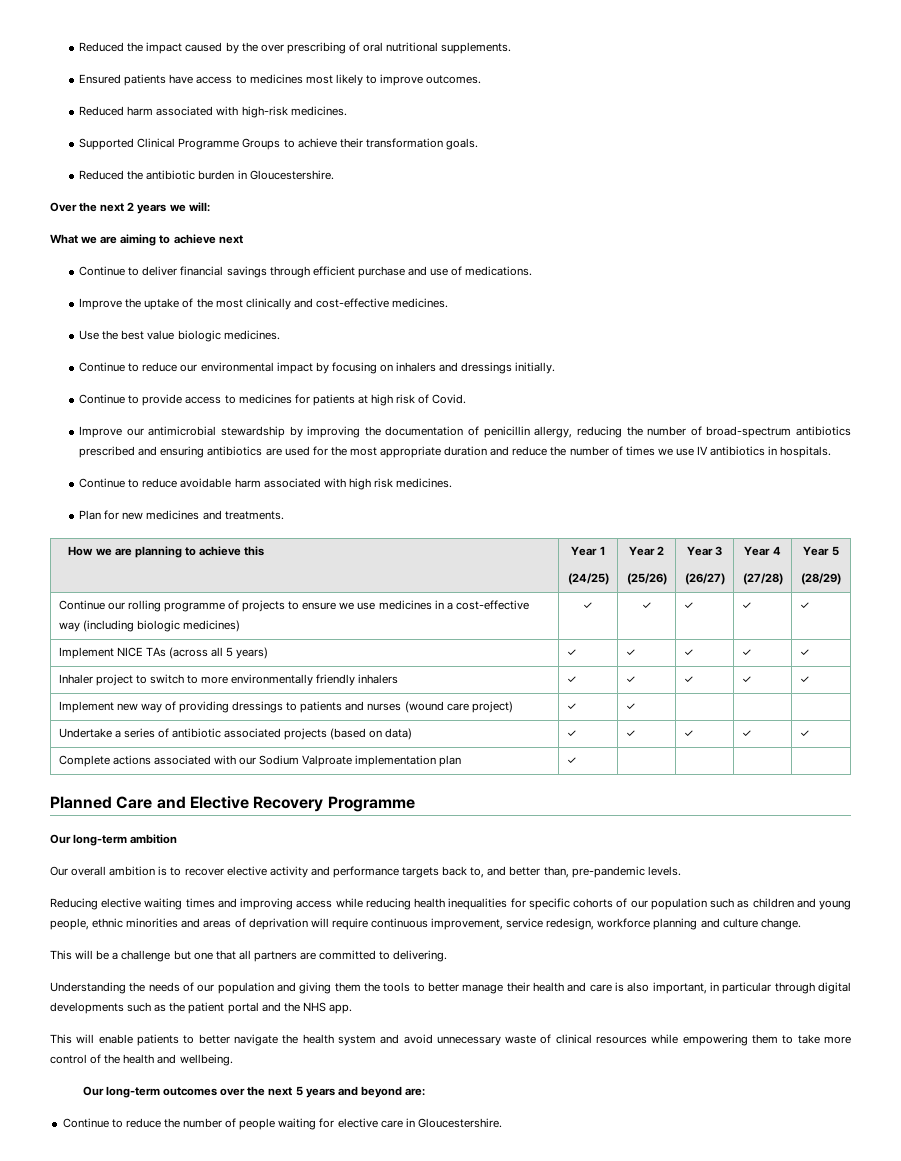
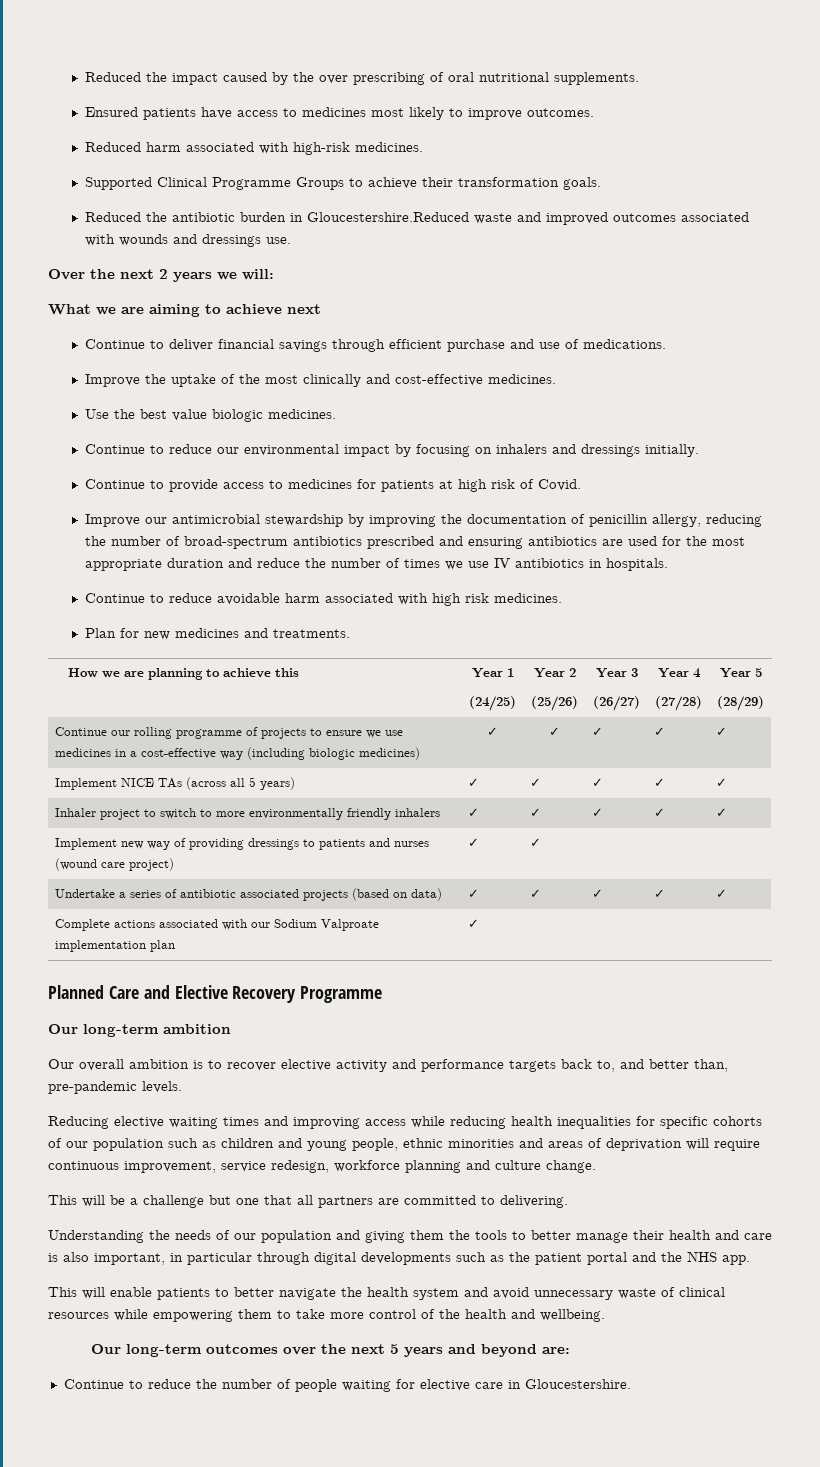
[249,170,334,180] Gloucestershire. -> [307,212,750,225] [85,234,292,247] Gloucestershire.Reduced waste and improved outcomes associated with wounds and dressings use.

